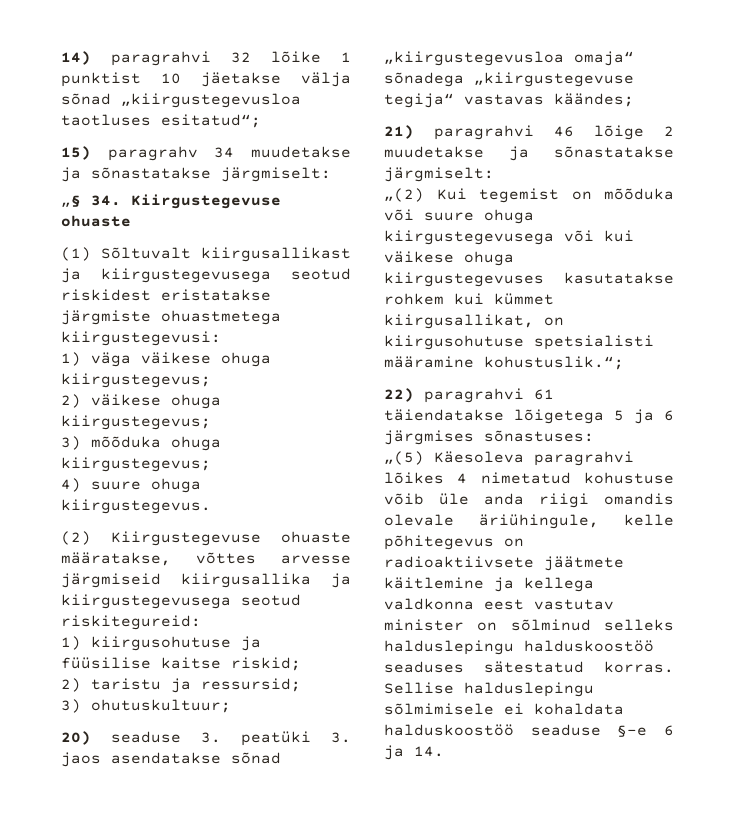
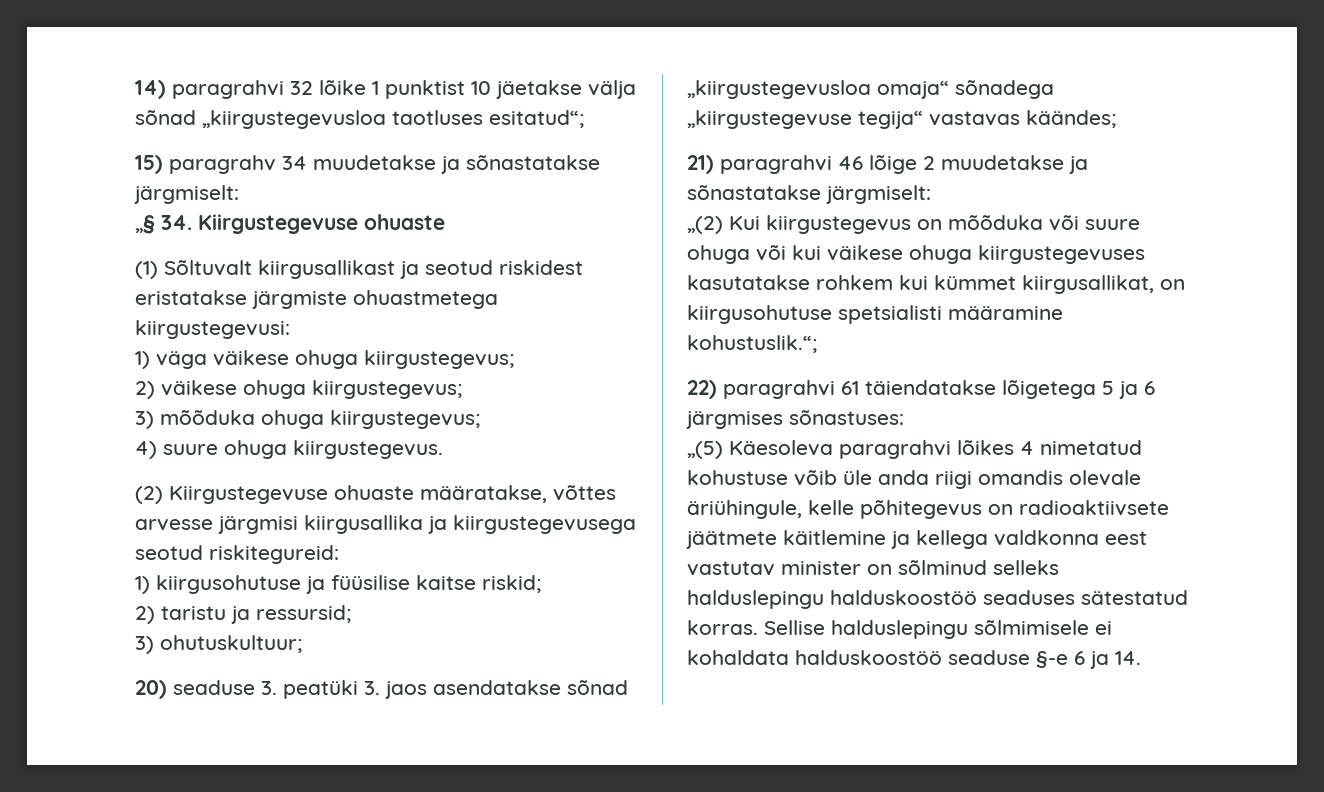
[101,268,271,283] kiirgustegevusega -> (419, 270) none
[61,573,161,588] järgmiseid -> [218,516,298,534] järgmisi
[479,188,559,203] tegemist -> [766,215,911,234] kiirgustegevus
[384,230,554,245] kiirgustegevusega -> (750, 254) none

